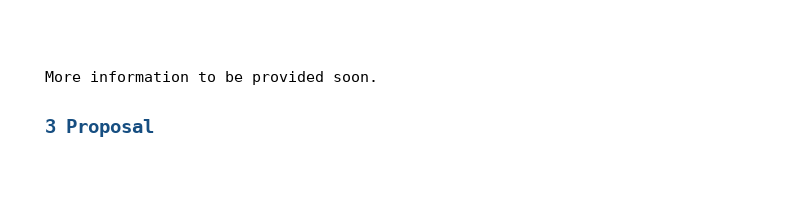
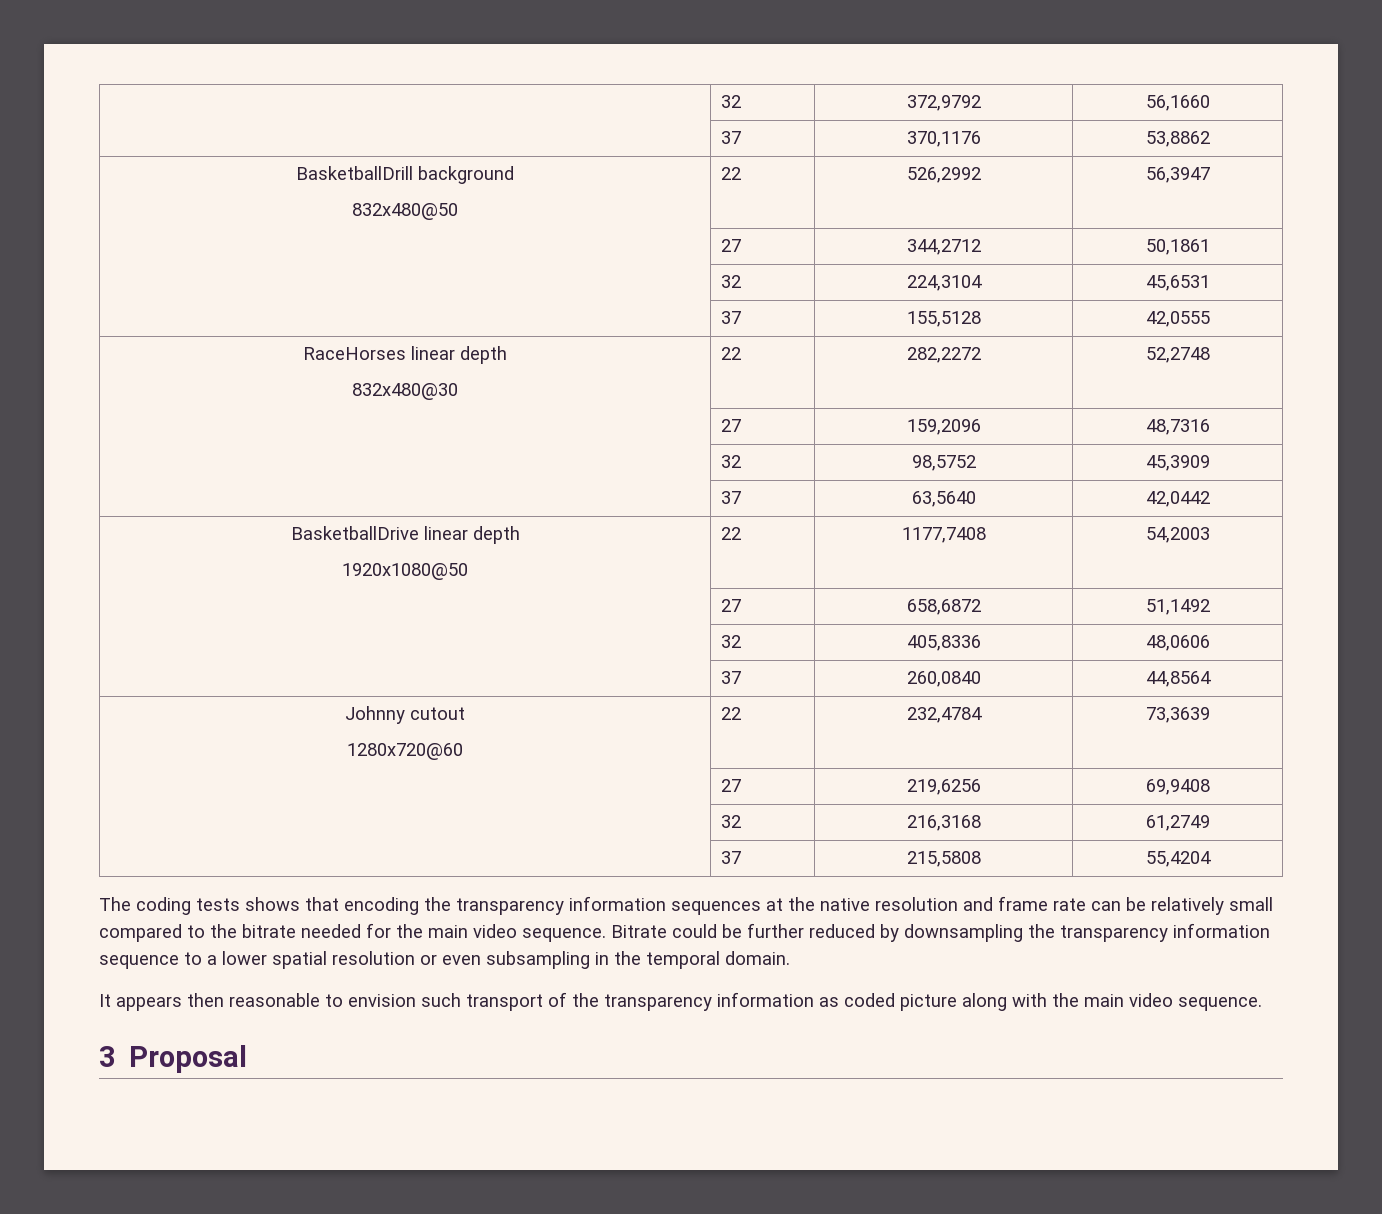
[45,71,378,85] More information to be provided soon. -> [721,95,742,108] [906,95,981,111] [1145,95,1210,111] [721,131,742,144] [906,131,981,147] [1145,131,1210,147] [296,166,514,184] [352,203,458,220] [721,167,742,180] [906,167,981,183] [1145,167,1210,183] [721,239,742,252] [906,239,981,255] [1145,239,1210,255] [721,275,742,288] [906,275,982,291] [1145,275,1210,291] [721,311,742,324] [906,311,981,327] [1145,311,1210,327] [303,346,507,364] [352,383,458,400] [721,347,742,360] [906,347,981,363] [1145,347,1210,363] [721,419,742,432] [906,419,981,435] [1145,419,1210,435] [721,455,742,468] [911,455,976,471] [1145,455,1210,471] [721,491,742,504] [911,491,976,507] [1145,491,1210,507] [290,526,520,544] [342,563,468,580] [721,527,742,540] [901,527,986,543] [1145,527,1210,543] [721,599,742,612] [906,599,981,615] [1145,599,1210,615] [721,635,742,648] [906,635,981,651] [1145,635,1210,651] [721,671,742,684] [906,671,981,687] [1145,671,1211,687] [345,706,465,724] [347,743,463,760] [721,707,742,720] [906,707,982,723] [1145,707,1210,723] [721,779,742,792] [906,779,981,795] [1145,779,1210,795] [721,815,742,828] [906,815,981,831] [1145,815,1210,831] [721,851,742,864] [906,851,981,867] [1145,851,1211,867] [99,896,1273,915] [99,923,1270,942] [99,951,790,969] [99,992,1262,1011] | 32 | 372,9792 | 56,1660 // | 37 | 370,1176 | 53,8862 // BasketballDrill background // 832x480@50 | 22 | 526,2992 | 56,3947 // | 27 | 344,2712 | 50,1861 // | 32 | 224,3104 | 45,6531 // | 37 | 155,5128 | 42,0555 // RaceHorses linear depth // 832x480@30 | 22 | 282,2272 | 52,2748 // | 27 | 159,2096 | 48,7316 // | 32 | 98,5752 | 45,3909 // | 37 | 63,5640 | 42,0442 // BasketballDrive linear depth // 1920x1080@50 | 22 | 1177,7408 | 54,2003 // | 27 | 658,6872 | 51,1492 // | 32 | 405,8336 | 48,0606 // | 37 | 260,0840 | 44,8564 // Johnny cutout // 1280x720@60 | 22 | 232,4784 | 73,3639 // | 27 | 219,6256 | 69,9408 // | 32 | 216,3168 | 61,2749 // | 37 | 215,5808 | 55,4204 // The coding tests shows that encoding the transparency information sequences at the native resolution and frame rate can be relatively small compared to the bitrate needed for the main video sequence. Bitrate could be further reduced by downsampling the transparency information sequence to a lower spatial resolution or even subsampling in the temporal domain. // It appears then reasonable to envision such transport of the transparency information as coded picture along with the main video sequence.

